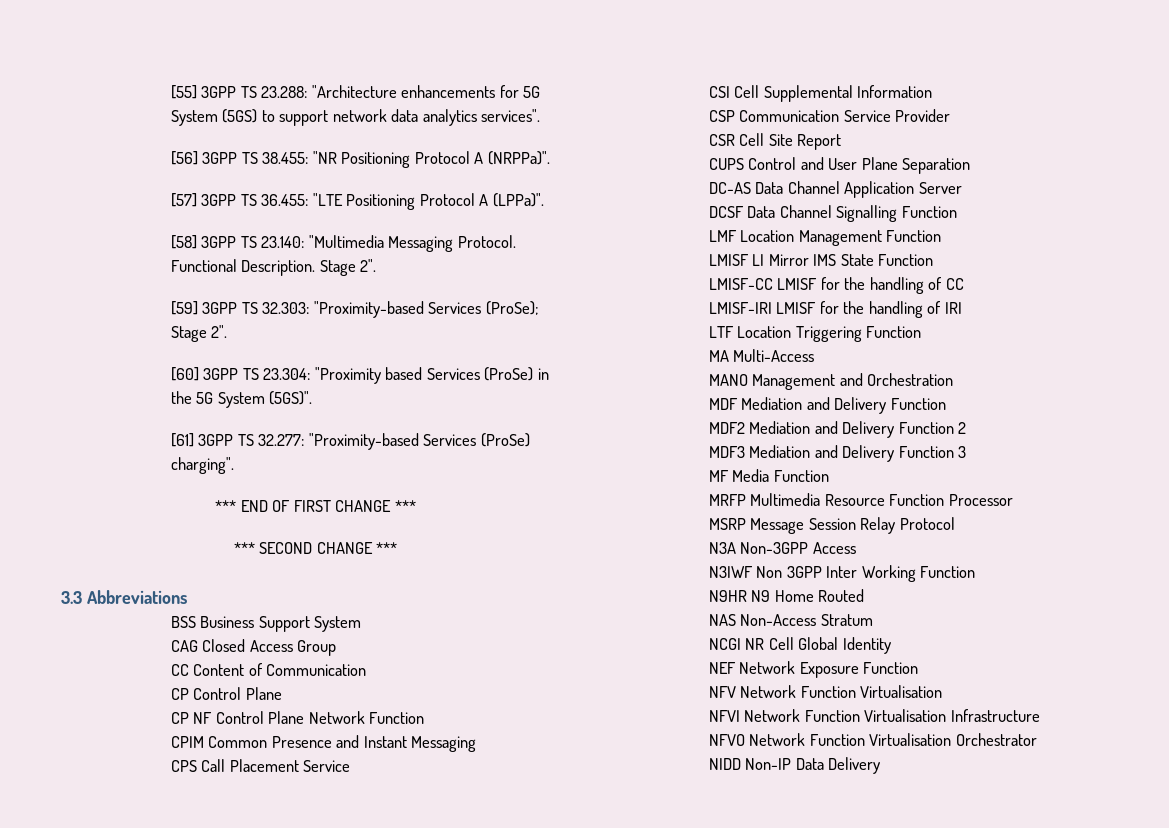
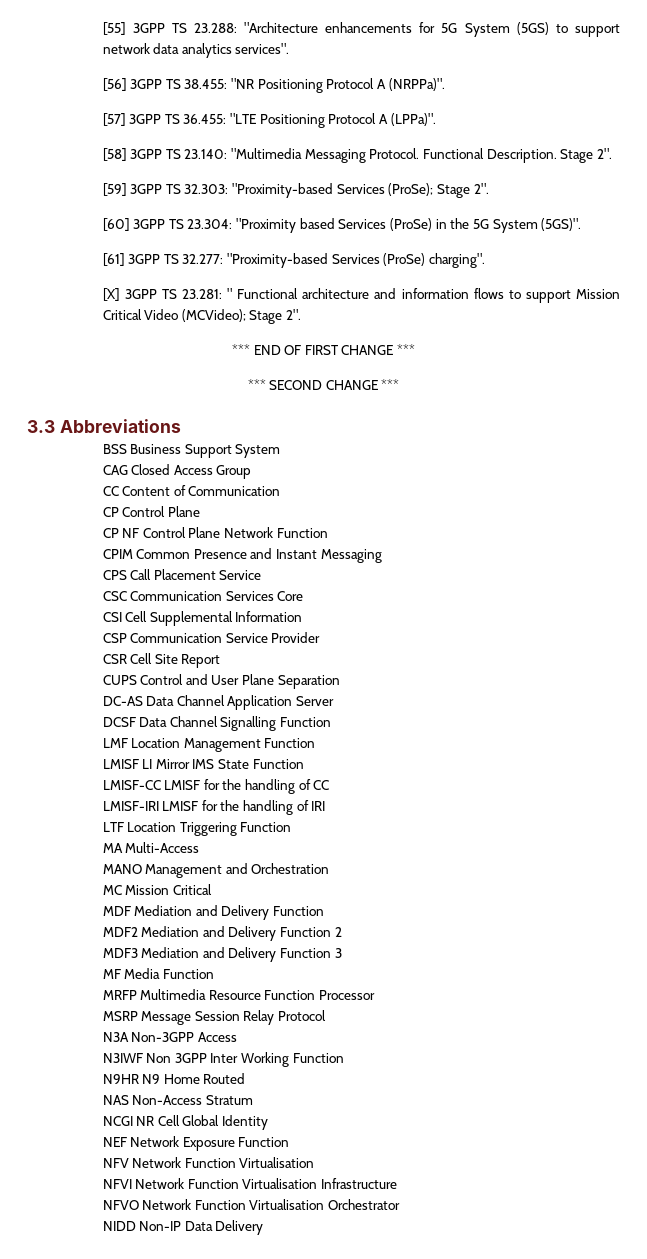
(234, 465) none -> [102,288,620,303] [102,309,302,324] // [X] 3GPP TS 23.281: " Functional architecture and information flows to support Mission Critical Video (MCVideo); Stage 2".
(351, 766) none -> [102,591,304,601] // CSC Communication Services Core
(954, 379) none -> [102,884,212,895] // MC Mission Critical

